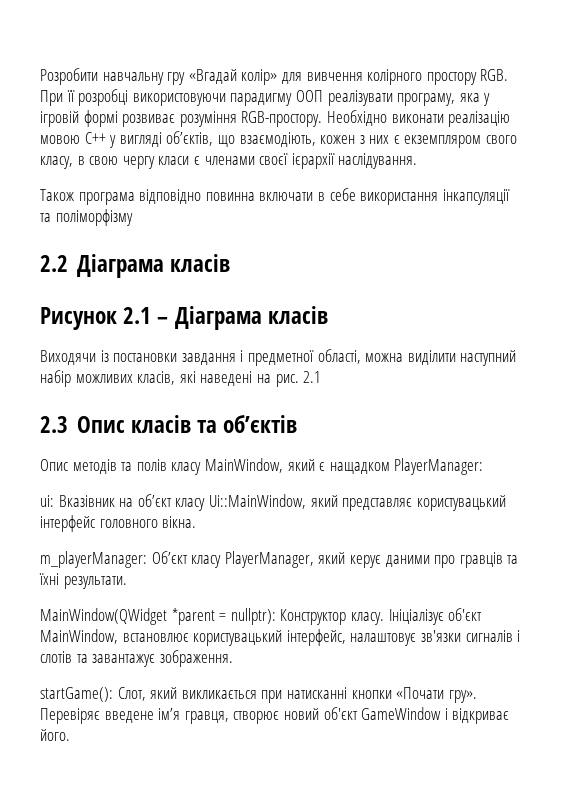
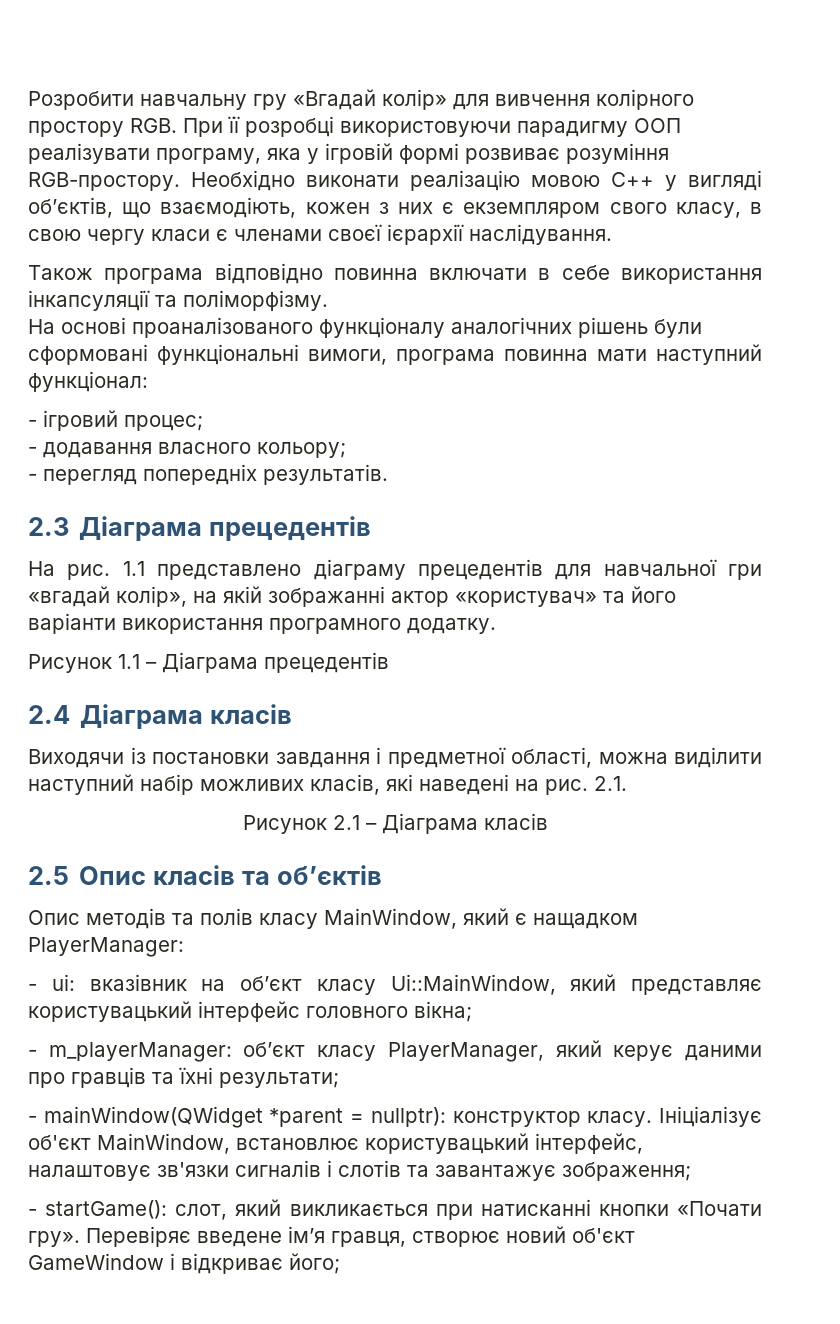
[55,209,133,226] [40,254,230,278] [40,306,262,330] поліморфізму // 2.2 Діаграма класів // Рисунок 2.1 – Діаграма -> [183,290,328,311] [28,317,702,338] [28,344,762,365] [28,371,148,392] [28,410,203,431] [28,442,346,458] [28,464,388,485] [28,516,372,541] [28,559,762,580] [28,586,676,607] [28,613,496,634] [28,652,389,673] [28,704,204,729] поліморфізму. // На основі проаналізованого функціоналу аналогічних рішень були сформовані функціональні вимоги, програма повинна мати наступний функціонал: // - ігровий процес; // - додавання власного кольору; // - перегляд попередніх результатів. // 2.3 Діаграма прецедентів // На рис. 1.1 представлено діаграму прецедентів для навчальної гри «вгадай колір», на якій зображанні актор «користувач» та його варіанти використання програмного додатку. // Рисунок 1.1 – Діаграма прецедентів // 2.4 Діаграма
[303,371,322,383] [40,416,68,433] 2.1 // 2.3 -> [594,776,627,791] [242,813,548,834] [28,866,69,885] 2.1. // Рисунок 2.1 – Діаграма класів // 2.5
[40,495,115,507] ui: Вказівник -> [28,974,187,991] - ui: вказівник
[162,516,197,528] [40,551,188,568] вікна. // m_playerManager: Об’єкт -> [414,1001,472,1022] [28,1042,306,1062] вікна; // - m_playerManager: об’єкт
[63,576,127,589] [40,608,167,625] результати. // MainWindow(QWidget -> [219,1072,339,1088] [28,1106,263,1128] результати; // - mainWindow(QWidget
[280,609,347,625] Конструктор -> [452,1111,581,1127] конструктор
[159,650,233,667] [40,687,146,702] зображення. // startGame(): Слот, -> [562,1162,691,1181] [28,1200,228,1220] зображення; // - startGame(): слот,
[40,729,70,741] його. -> [289,1253,340,1274] його;

